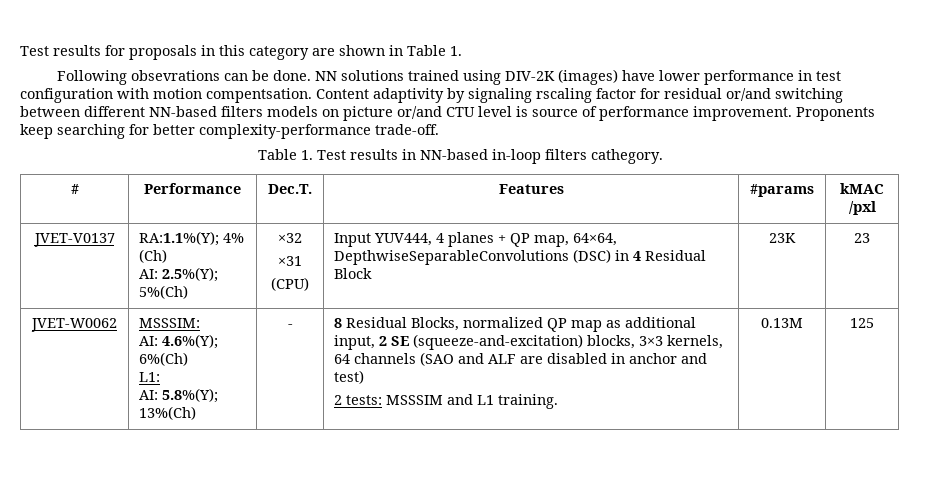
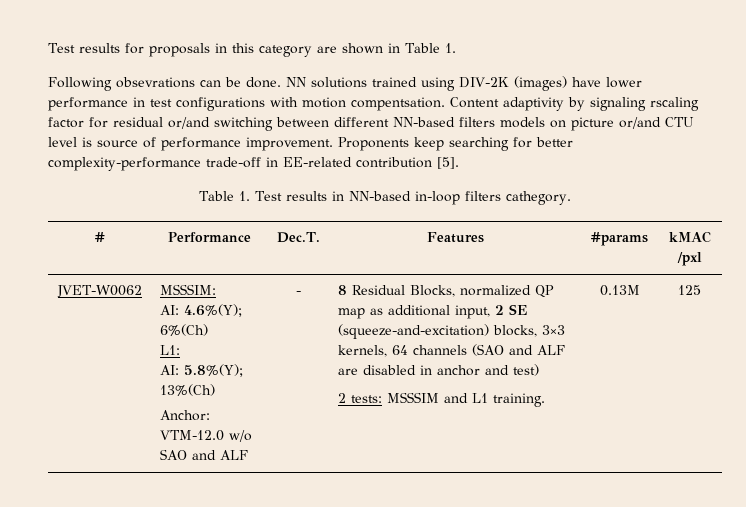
[20,88,113,103] configuration -> [176,97,265,111] configurations
[375,124,439,135] trade-off. -> [206,157,459,169] trade-off in EE-related contribution [5].
[33,233,115,247] [139,231,245,246] [139,249,168,263] [139,267,219,282] [139,285,189,299] [278,233,302,243] [278,256,302,266] [271,277,309,291] [334,232,618,247] [334,249,707,265] [334,268,373,279] [769,233,796,243] [854,233,870,243] // JVET-V0137 | RA:1.1%(Y); 4% (Ch) // AI: 2.5%(Y); 5%(Ch) | ×32 // ×31 // (CPU) | Input YUV444, 4 planes + QP map, 64×64, DepthwiseSeparableConvolutions (DSC) in 4 Residual Block | 23K | 23 -> (702, 259) none
(197, 413) none -> [160,410,211,421] [160,430,253,442] [160,449,249,460] // Anchor: VTM-12.0 w/o SAO and ALF

